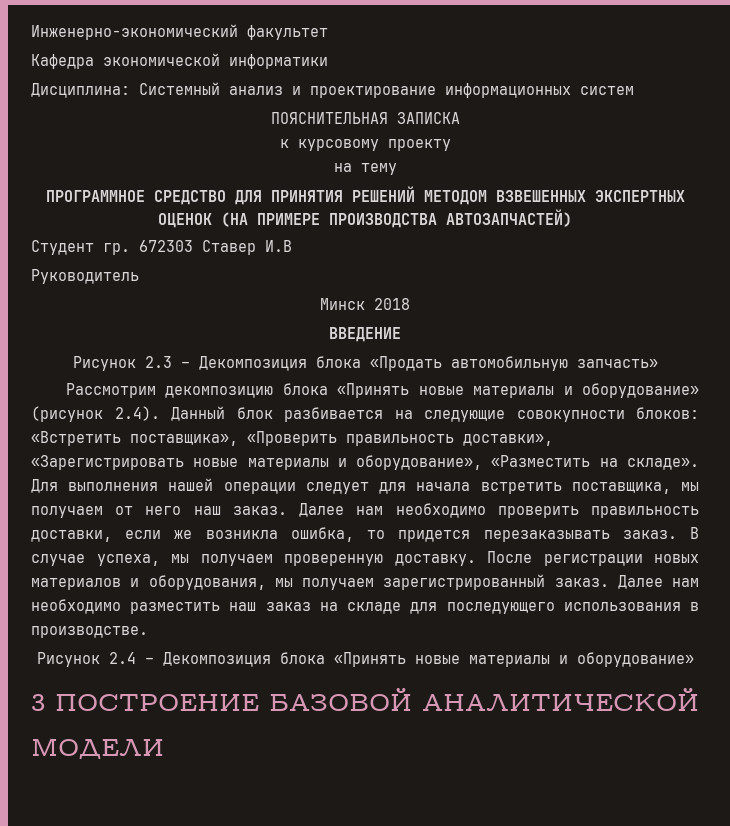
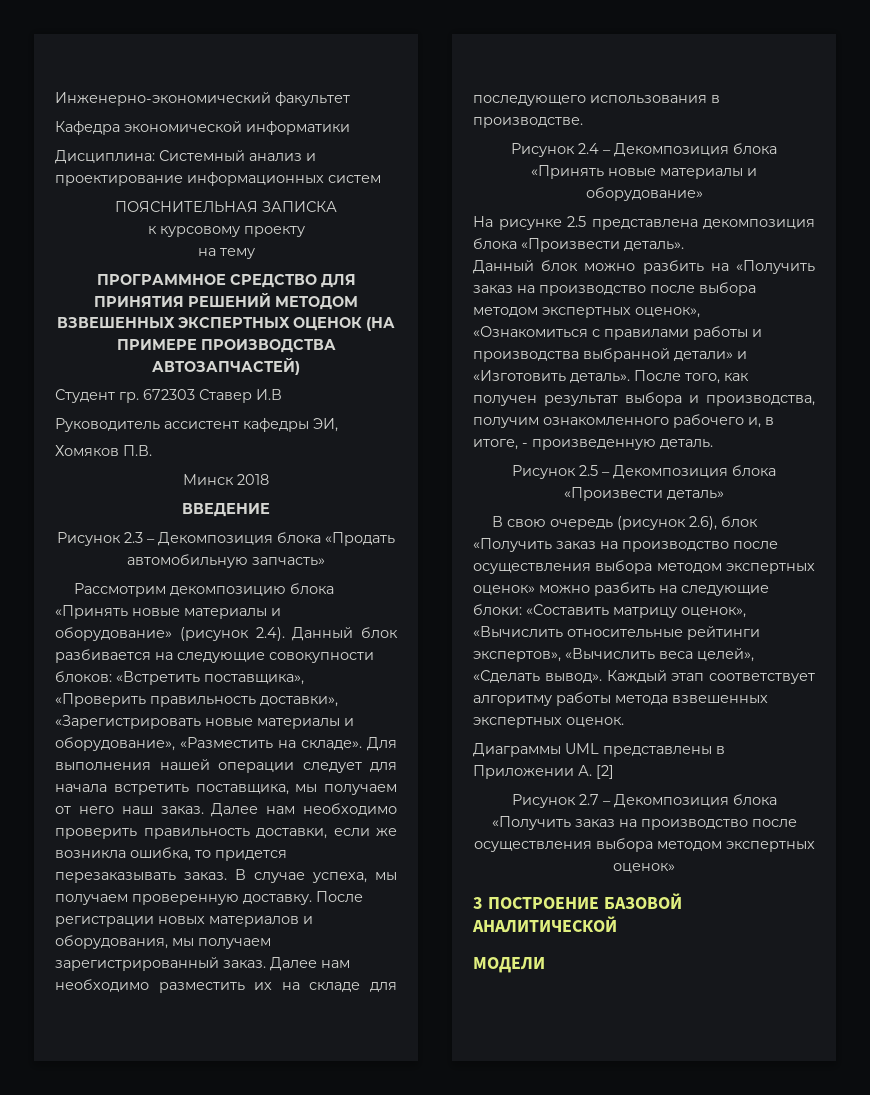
(139, 276) none -> [164,418,338,432] [55,445,152,456] ассистент кафедры ЭИ, // Хомяков П.В.
[229,602,311,611] наш заказ -> [254,982,273,990] их
(694, 659) none -> [473,216,815,230] [473,238,684,252] [473,260,815,274] [473,282,756,296] [473,307,700,318] [473,326,762,340] [473,348,747,362] [473,370,749,384] [473,392,815,406] [473,414,774,428] [473,439,713,450] [512,465,776,479] [564,487,724,501] [492,516,759,530] [473,538,778,552] [473,560,815,574] [473,582,769,596] [473,604,746,618] [473,626,760,640] [473,648,754,662] [473,670,815,684] [473,692,768,706] [473,717,624,728] [473,743,725,757] [473,765,614,779] [511,794,777,808] [491,816,797,830] [473,838,815,852] [613,863,675,873] // На рисунке 2.5 представлена декомпозиция блока «Произвести деталь». // Данный блок можно разбить на «Получить заказ на производство после выбора методом экспертных оценок», «Ознакомиться с правилами работы и производства выбранной детали» и «Изготовить деталь». После того, как получен результат выбора и производства, получим ознакомленного рабочего и, в итоге, - произведенную деталь. // Рисунок 2.5 – Декомпозиция блока «Произвести деталь» // В свою очередь (рисунок 2.6), блок «Получить заказ на производство после осуществления выбора методом экспертных оценок» можно разбить на следующие блоки: «Cоставить матрицу оценок», «Вычислить относительные рейтинги экспертов», «Вычислить веса целей», «Сделать вывод». Каждый этап соответствует алгоритму работы метода взвешенных экспертных оценок. // Диаграммы UML представлены в Приложении А. [2] // Рисунок 2.7 – Декомпозиция блока «Получить заказ на производство после осуществления выбора методом экспертных оценок»

